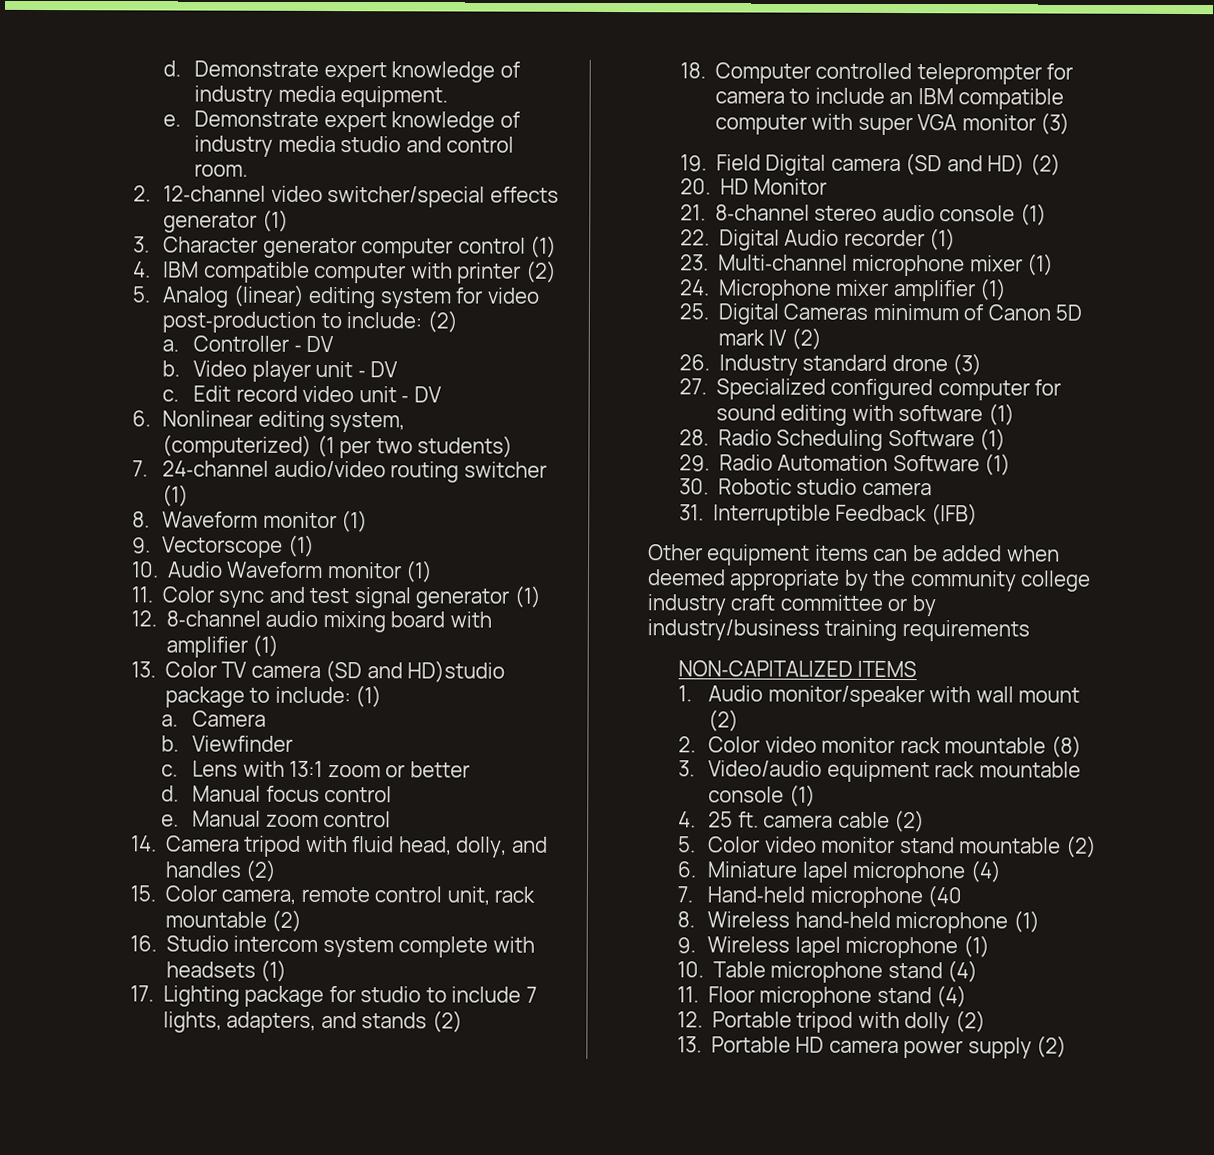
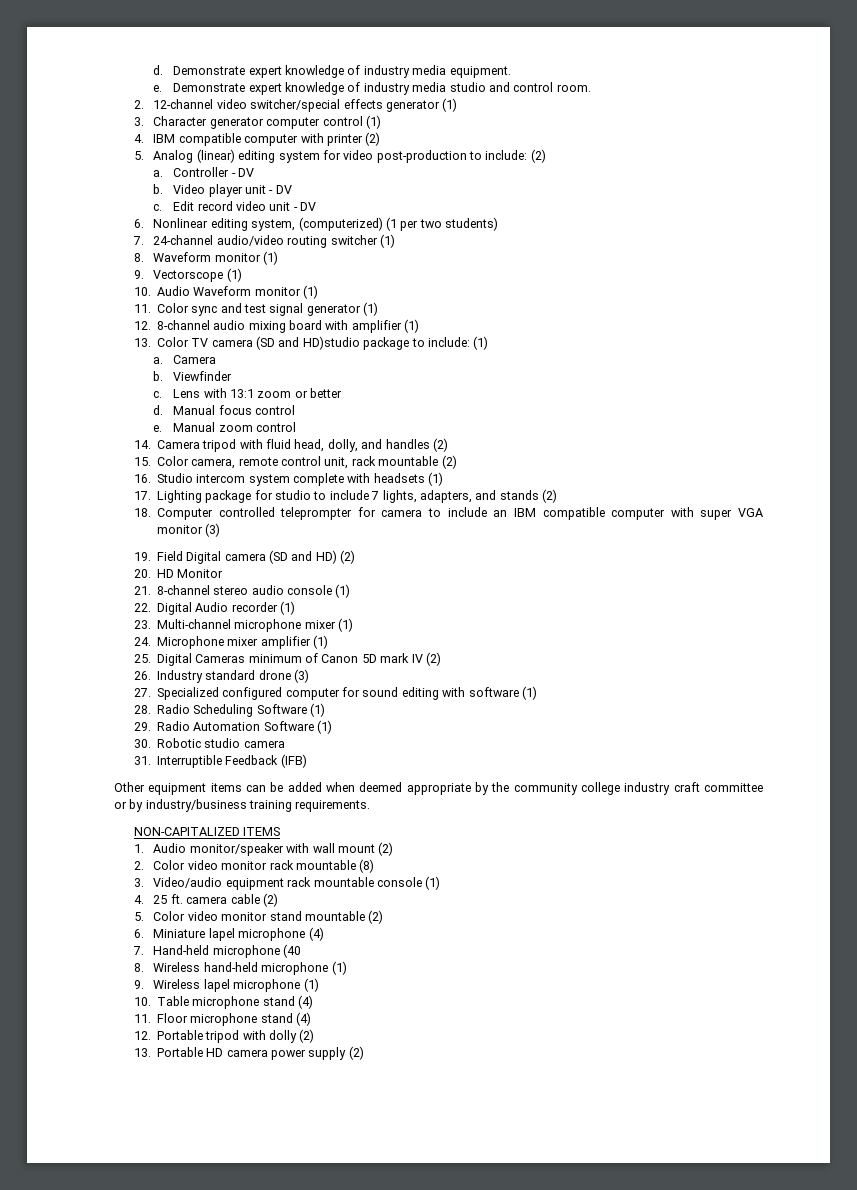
[901,620,1030,642] requirements -> [295,800,371,812] requirements.

